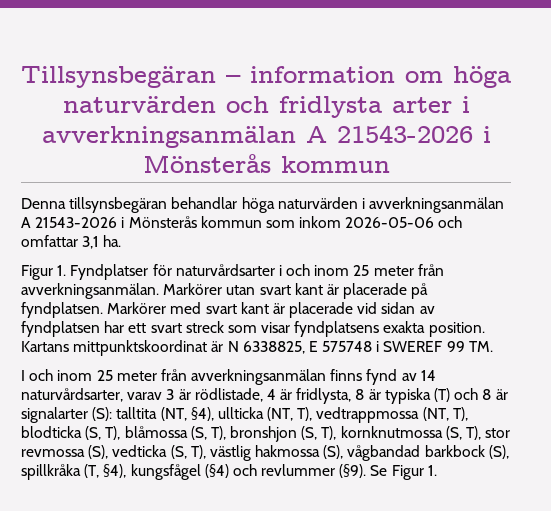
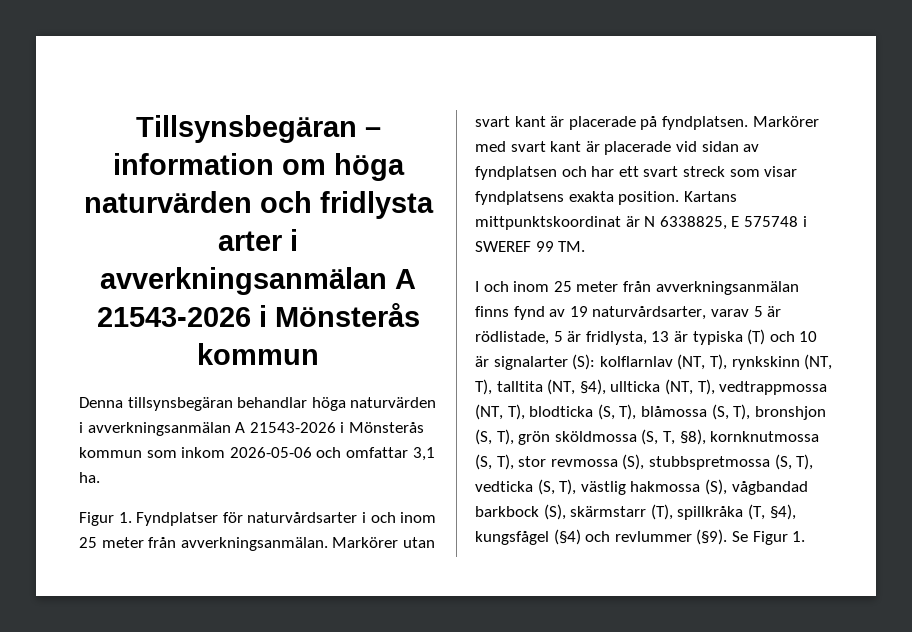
(100, 329) none -> [561,166,587,177] och
[420,370,436,381] 14 -> [569,306,588,317] 19
[166,389,175,400] 3 -> [753,306,763,317] 5
[266,389,276,400] 4 -> [553,331,563,342] 5
[355,389,365,400] 8 -> [651,331,670,342] 13
[482,389,492,400] 8 -> [799,331,818,342] 10
(113, 414) none -> [599,354,833,370] [475,379,492,395] kolflarnlav (NT, T), rynkskinn (NT, T),
(337, 433) none -> [518,429,706,445] grön sköldmossa (S, T, §8),
(109, 452) none -> [648,454,814,470] stubbspretmossa (S, T),
(509, 452) none -> [570,504,673,520] skärmstarr (T),

